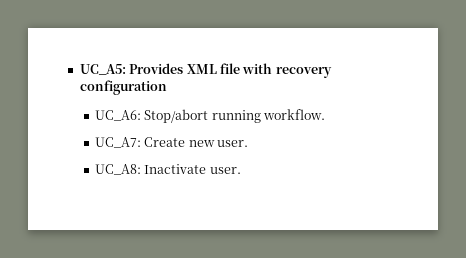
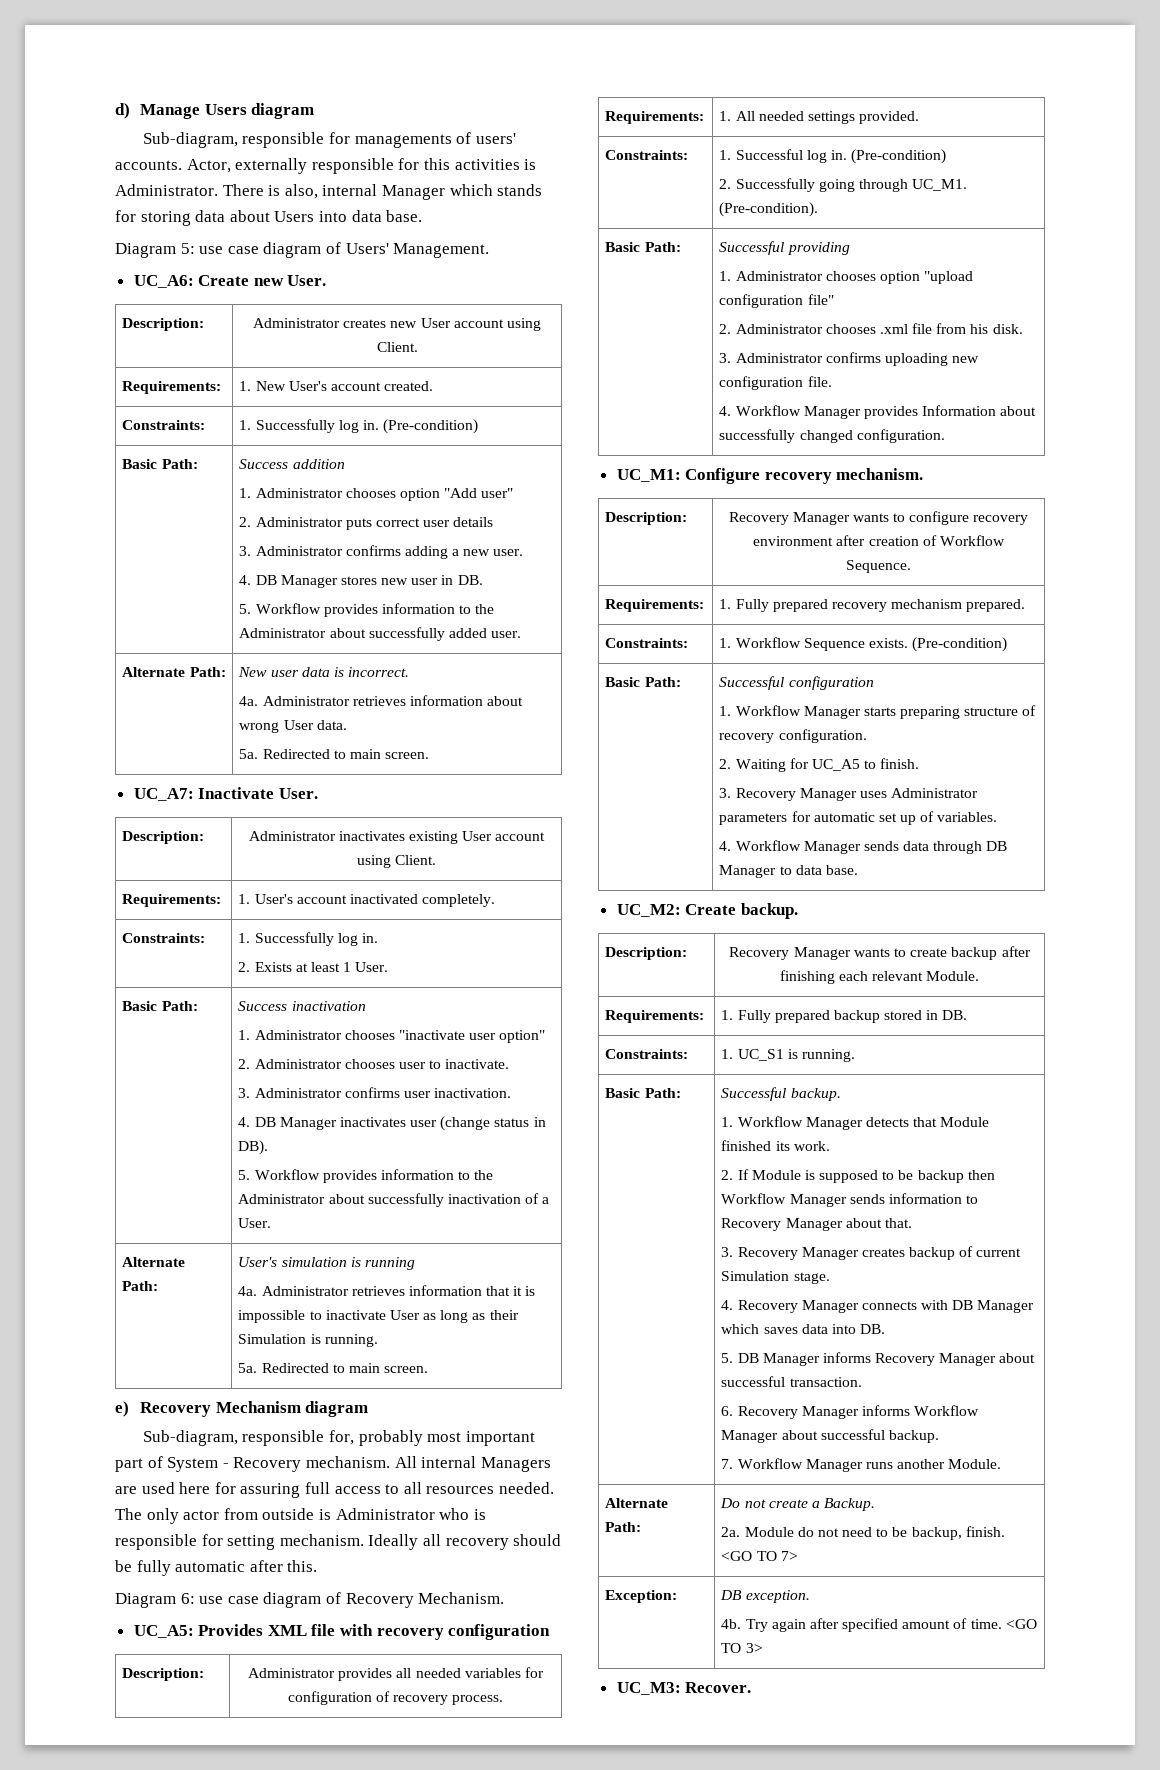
(79, 69) none -> [115,103,315,119] [142,132,516,148] [115,158,537,174] [115,184,543,200] [115,210,423,226] [115,242,490,258] [133,275,327,288] [122,318,205,331] [253,318,541,331] [376,342,418,352] [122,381,222,394] [239,381,434,391] [122,420,206,430] [239,419,479,434] [122,459,198,469] [239,459,345,469] [239,488,514,501] [239,517,494,530] [239,545,524,559] [239,575,483,588] [239,603,495,617] [239,627,522,641] [122,667,226,677] [238,667,410,677] [239,695,524,706] [239,720,347,733] [239,749,430,759] [133,787,318,801] [122,831,205,844] [248,831,546,844] [356,855,437,868] [122,894,222,907] [238,894,496,907] [122,933,206,943] [238,932,378,946] [238,962,389,972] [122,1001,198,1011] [238,1001,366,1011] [238,1030,546,1043] [238,1059,510,1069] [238,1087,512,1098] [238,1116,546,1131] [238,1140,269,1155] [238,1169,494,1183] [238,1193,550,1207] [238,1218,272,1228] [122,1257,186,1267] [122,1281,159,1291] [238,1257,415,1270] [238,1285,536,1296] [238,1310,519,1323] [238,1334,378,1347] [238,1363,429,1373] [115,1401,369,1417] [142,1430,535,1446] [115,1456,551,1472] [115,1482,554,1498] [115,1508,486,1524] [115,1534,562,1550] [115,1560,318,1576] [115,1592,505,1608] d) Manage Users diagram // Sub-diagram, responsible for managements of users' accounts. Actor, externally responsible for this activities is Administrator. There is also, internal Manager which stands for storing data about Users into data base. // Diagram 5: use case diagram of Users' Management. // UC_A6: Create new User. // Description: | Administrator creates new User account using Client. // Requirements: | 1. New User's account created. // Constraints: | 1. Successfully log in. (Pre-condition) // Basic Path: | Success addition // 1. Administrator chooses option "Add user" // 2. Administrator puts correct user details // 3. Administrator confirms adding a new user. // 4. DB Manager stores new user in DB. // 5. Workflow provides information to the Administrator about successfully added user. // Alternate Path: | New user data is incorrect. // 4a. Administrator retrieves information about wrong User data. // 5a. Redirected to main screen. // UC_A7: Inactivate User. // Description: | Administrator inactivates existing User account using Client. // Requirements: | 1. User's account inactivated completely. // Constraints: | 1. Successfully log in. // 2. Exists at least 1 User. // Basic Path: | Success inactivation // 1. Administrator chooses "inactivate user option" // 2. Administrator chooses user to inactivate. // 3. Administrator confirms user inactivation. // 4. DB Manager inactivates user (change status in DB). // 5. Workflow provides information to the Administrator about successfully inactivation of a User. // Alternate Path: | User's simulation is running // 4a. Administrator retrieves information that it is impossible to inactivate User as long as their Simulation is running. // 5a. Redirected to main screen. // e) Recovery Mechanism diagram // Sub-diagram, responsible for, probably most important part of System - Recovery mechanism. All internal Managers are used here for assuring full access to all resources needed. The only actor from outside is Administrator who is responsible for setting mechanism. Ideally all recovery should be fully automatic after this. // Diagram 6: use case diagram of Recovery Mechanism. //
[94,109,325,123] [94,137,248,148] [94,164,241,175] // UC_A6: Stop/abort running workflow. // UC_A7: Create new user. // UC_A8: Inactivate user. -> [122,1668,205,1681] [248,1667,544,1681] [287,1691,504,1705] [605,111,705,124] [719,111,920,124] [605,150,689,160] [719,149,947,164] [719,178,968,192] [719,202,819,217] [605,242,681,252] [719,241,850,255] [719,271,974,284] [719,294,834,308] [719,323,1023,334] [719,352,980,366] [719,376,832,390] [719,405,1037,419] [719,429,945,443] [616,468,924,484] [605,512,688,525] [728,511,1029,525] [753,535,1005,546] [846,560,911,573] [605,599,705,612] [719,599,1026,612] [605,638,689,648] [719,637,1008,652] [605,677,681,687] [719,676,874,690] [719,705,1037,719] [719,729,867,743] [719,758,920,772] [719,788,979,801] [719,811,998,825] [719,840,1008,854] [719,865,858,878] [616,903,798,919] [605,947,688,960] [729,946,1031,960] [779,970,980,984] [605,1010,705,1023] [721,1010,968,1023] [605,1049,689,1059] [721,1049,855,1062] [605,1088,681,1098] [721,1087,841,1101] [721,1116,990,1130] [721,1140,830,1151] [721,1169,995,1183] [721,1193,979,1207] [721,1218,912,1231] [721,1246,1022,1260] [721,1271,830,1284] [721,1300,1035,1313] [721,1324,886,1334] [721,1352,1036,1366] [721,1376,862,1387] [721,1405,980,1419] [721,1429,939,1443] [721,1458,1002,1472] [605,1498,669,1508] [605,1522,642,1532] [720,1498,876,1511] [721,1526,1005,1540] [721,1551,798,1561] [605,1590,678,1603] [720,1590,810,1603] [721,1618,1037,1632] [721,1643,763,1653] [616,1682,752,1695] // Description: | Administrator provides all needed variables for configuration of recovery process. // Requirements: | 1. All needed settings provided. // Constraints: | 1. Successful log in. (Pre-condition) // 2. Successfully going through UC_M1. (Pre-condition). // Basic Path: | Successful providing // 1. Administrator chooses option "upload configuration file" // 2. Administrator chooses .xml file from his disk. // 3. Administrator confirms uploading new configuration file. // 4. Workflow Manager provides Information about successfully changed configuration. // UC_M1: Configure recovery mechanism. // Description: | Recovery Manager wants to configure recovery environment after creation of Workflow Sequence. // Requirements: | 1. Fully prepared recovery mechanism prepared. // Constraints: | 1. Workflow Sequence exists. (Pre-condition) // Basic Path: | Successful configuration // 1. Workflow Manager starts preparing structure of recovery configuration. // 2. Waiting for UC_A5 to finish. // 3. Recovery Manager uses Administrator parameters for automatic set up of variables. // 4. Workflow Manager sends data through DB Manager to data base. // UC_M2: Create backup. // Description: | Recovery Manager wants to create backup after finishing each relevant Module. // Requirements: | 1. Fully prepared backup stored in DB. // Constraints: | 1. UC_S1 is running. // Basic Path: | Successful backup. // 1. Workflow Manager detects that Module finished its work. // 2. If Module is supposed to be backup then Workflow Manager sends information to Recovery Manager about that. // 3. Recovery Manager creates backup of current Simulation stage. // 4. Recovery Manager connects with DB Manager which saves data into DB. // 5. DB Manager informs Recovery Manager about successful transaction. // 6. Recovery Manager informs Workflow Manager about successful backup. // 7. Workflow Manager runs another Module. // Alternate Path: | Do not create a Backup. // 2a. Module do not need to be backup, finish. <GO TO 7> // Exception: | DB exception. // 4b. Try again after specified amount of time. <GO TO 3> // UC_M3: Recover.

